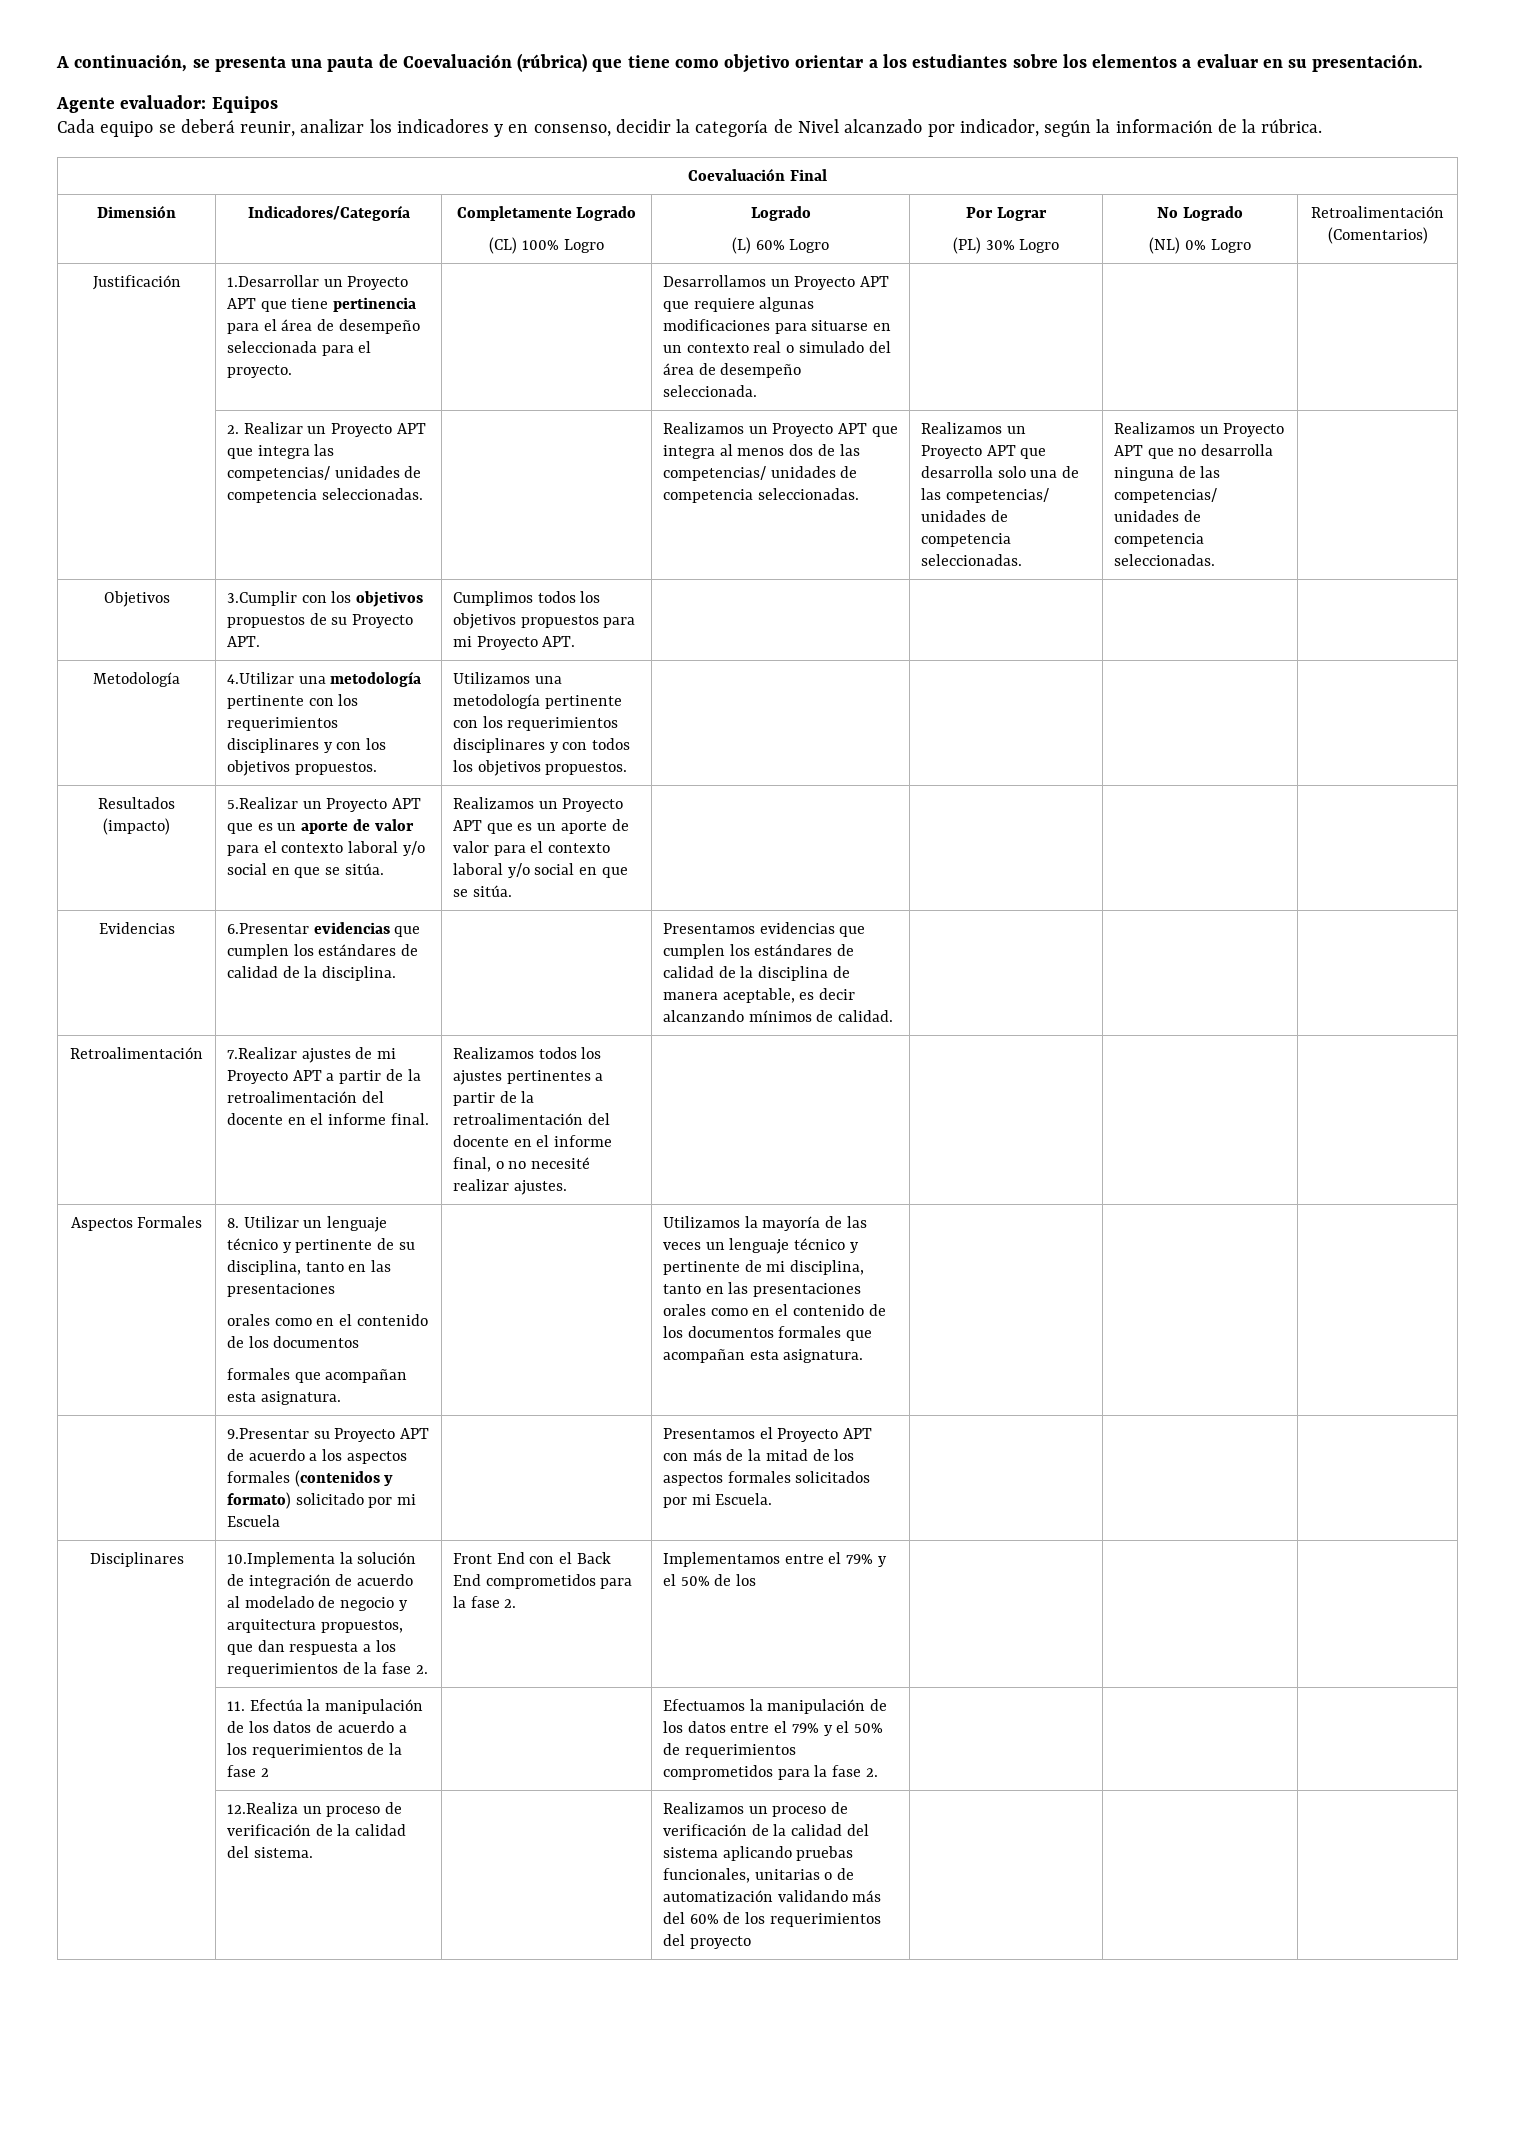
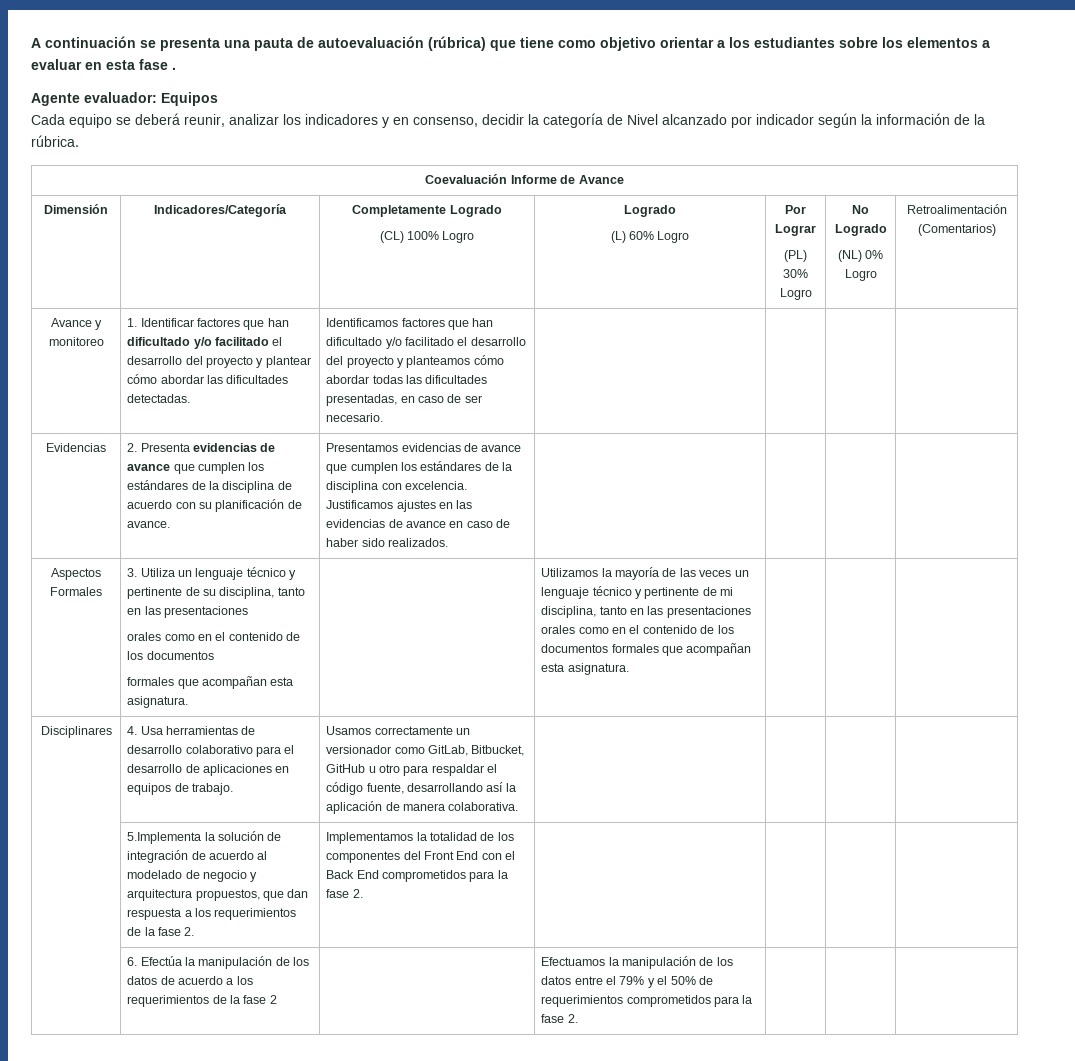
[74,54,188,72] continuación, -> [45,36,136,48] continuación
[402,54,512,68] Coevaluación -> [318,36,424,48] autoevaluación
[1288,54,1424,72] su presentación. -> [106,59,176,70] esta fase .
[959,119,1039,137] indicador, -> [756,114,814,125] indicador
[789,169,827,181] Final -> [510,175,624,184] Informe de Avance
[92,275,181,290] [226,275,409,290] [226,297,417,312] [226,319,420,334] [226,341,372,356] [226,365,292,378] [662,275,890,290] [662,297,815,312] [662,319,892,334] [662,341,891,353] [662,363,802,378] [662,385,757,397] [226,422,426,437] [226,444,335,459] [226,466,422,481] [226,488,423,503] [662,422,898,437] [662,444,860,459] [662,466,858,481] [662,488,859,503] [920,422,1026,434] [920,445,1047,459] [920,466,1080,478] [920,488,1049,503] [920,510,1008,522] [920,533,1011,547] [920,554,1022,566] [1113,422,1285,437] [1113,444,1274,459] [1113,466,1221,481] [1113,488,1217,503] [1113,510,1201,522] [1113,533,1204,547] [1113,554,1215,566] [103,591,170,607] [226,591,424,607] [226,613,414,628] [226,636,260,647] [452,591,601,606] [452,613,636,629] [452,636,576,650] [93,672,180,687] [226,671,422,687] [226,694,359,709] [226,717,338,731] [226,738,387,753] [226,760,377,776] [452,672,562,684] [452,694,622,709] [452,716,619,731] [452,738,631,753] [452,760,628,776] [98,797,175,809] [103,818,170,835] [226,797,422,812] [226,819,414,834] [226,841,425,856] [226,863,384,878] [452,797,624,812] [452,819,629,834] [452,841,611,856] [452,863,628,878] [452,885,512,897] [98,922,175,934] [226,922,421,937] [226,944,419,959] [226,966,397,981] Justificación | 1.Desarrollar un Proyecto APT que tiene pertinencia para el área de desempeño seleccionada para el proyecto. | | Desarrollamos un Proyecto APT que requiere algunas modificaciones para situarse en un contexto real o simulado del área de desempeño seleccionada. | | | // | 2. Realizar un Proyecto APT que integra las competencias/ unidades de competencia seleccionadas. | | Realizamos un Proyecto APT que integra al menos dos de las competencias/ unidades de competencia seleccionadas. | Realizamos un Proyecto APT que desarrolla solo una de las competencias/ unidades de competencia seleccionadas. | Realizamos un Proyecto APT que no desarrolla ninguna de las competencias/ unidades de competencia seleccionadas. | // Objetivos | 3.Cumplir con los objetivos propuestos de su Proyecto APT. | Cumplimos todos los objetivos propuestos para mi Proyecto APT. | | | | // Metodología | 4.Utilizar una metodología pertinente con los requerimientos disciplinares y con los objetivos propuestos. | Utilizamos una metodología pertinente con los requerimientos disciplinares y con todos los objetivos propuestos. | | | | // Resultados (impacto) | 5.Realizar un Proyecto APT que es un aporte de valor para el contexto laboral y/o social en que se sitúa. | Realizamos un Proyecto APT que es un aporte de valor para el contexto laboral y/o social en que se sitúa. | | | | // Evidencias | 6.Presentar evidencias que cumplen los estándares de calidad de la disciplina. | -> [50,318,103,330] [48,337,104,346] [127,318,289,330] [127,337,283,349] [127,356,311,368] [127,374,289,384] [127,394,191,403] [326,318,494,330] [326,337,526,349] [326,355,504,368] [326,375,488,384] [326,394,482,406] [326,413,384,422] [46,443,106,452] [127,443,276,452] [127,462,265,474] [127,480,292,493] [127,499,302,512] [127,521,171,528] Avance y monitoreo | 1. Identificar factores que han dificultado y/o facilitado el desarrollo del proyecto y plantear cómo abordar las dificultades detectadas. | Identificamos factores que han dificultado y/o facilitado el desarrollo del proyecto y planteamos cómo abordar todas las dificultades presentadas, en caso de ser necesario. | | | | // Evidencias | 2. Presenta evidencias de avance que cumplen los estándares de la disciplina de acuerdo con su planificación de avance.
[839,926,866,937] [662,944,855,959] [662,966,850,981] [662,988,856,1003] [662,1010,894,1022] [70,1047,203,1059] [226,1047,397,1063] [226,1069,421,1084] [226,1091,384,1103] [226,1113,429,1125] [452,1047,602,1059] [452,1070,604,1085] [452,1091,535,1106] [452,1113,610,1125] [452,1135,613,1147] [452,1157,591,1172] [452,1179,567,1195] que cumplen los estándares de calidad de la disciplina de manera aceptable, es decir alcanzando mínimos de calidad. | | | // Retroalimentación | 7.Realizar ajustes de mi Proyecto APT a partir de la retroalimentación del docente en el informe final. | Realizamos todos los ajustes pertinentes a partir de la retroalimentación del docente en el informe final, o no necesité realizar ajustes. -> [464,443,522,452] [326,461,513,474] [326,481,468,493] [326,500,473,512] [326,519,511,528] [326,538,449,547] de avance que cumplen los estándares de la disciplina con excelencia. Justificamos ajustes en las evidencias de avance en caso de haber sido realizados.
[226,1216,299,1228] 8. Utilizar -> [127,568,175,577] 3. Utiliza
[226,1428,430,1442] [226,1449,407,1464] [226,1470,394,1487] [226,1492,417,1509] [226,1515,280,1527] [662,1427,873,1442] [662,1449,855,1461] [662,1471,871,1486] [662,1493,773,1508] [89,1552,184,1567] [226,1552,335,1567] | 9.Presentar su Proyecto APT de acuerdo a los aspectos formales (contenidos y formato) solicitado por mi Escuela | | Presentamos el Proyecto APT con más de la mitad de los aspectos formales solicitados por mi Escuela. | | | // Disciplinares | 10.Implementa -> [40,726,112,738] [127,726,256,735] [127,745,295,757] [127,764,290,776] [127,783,234,795] [326,726,471,735] [326,745,525,756] [326,764,498,776] [326,782,516,795] [326,801,519,814] [127,832,202,844] Disciplinares | 4. Usa herramientas de desarrollo colaborativo para el desarrollo de aplicaciones en equipos de trabajo. | Usamos correctamente un versionador como GitLab, Bitbucket, GitHub u otro para respaldar el código fuente, desarrollando así la aplicación de manera colaborativa. | | | | // | 5.Implementa
(428, 1669) none -> [326,832,514,844] [326,851,421,863] Implementamos la totalidad de los componentes del
[662,1552,887,1567] [662,1574,757,1586] [226,1701,245,1711] Implementamos entre el 79% y el 50% de los | | | // | 11. -> [127,957,138,966] | | | // | 6.
[226,1802,403,1817] [226,1824,407,1836] [226,1846,313,1858] [662,1802,849,1817] [662,1824,869,1836] [662,1846,854,1861] [662,1868,855,1883] [662,1890,882,1902] [662,1912,881,1927] [662,1934,751,1949] // | 12.Realiza un proceso de verificación de la calidad del sistema. | | Realizamos un proceso de verificación de la calidad del sistema aplicando pruebas funcionales, unitarias o de automatización validando más del 60% de los requerimientos del proyecto | | | -> (578, 1018) none

